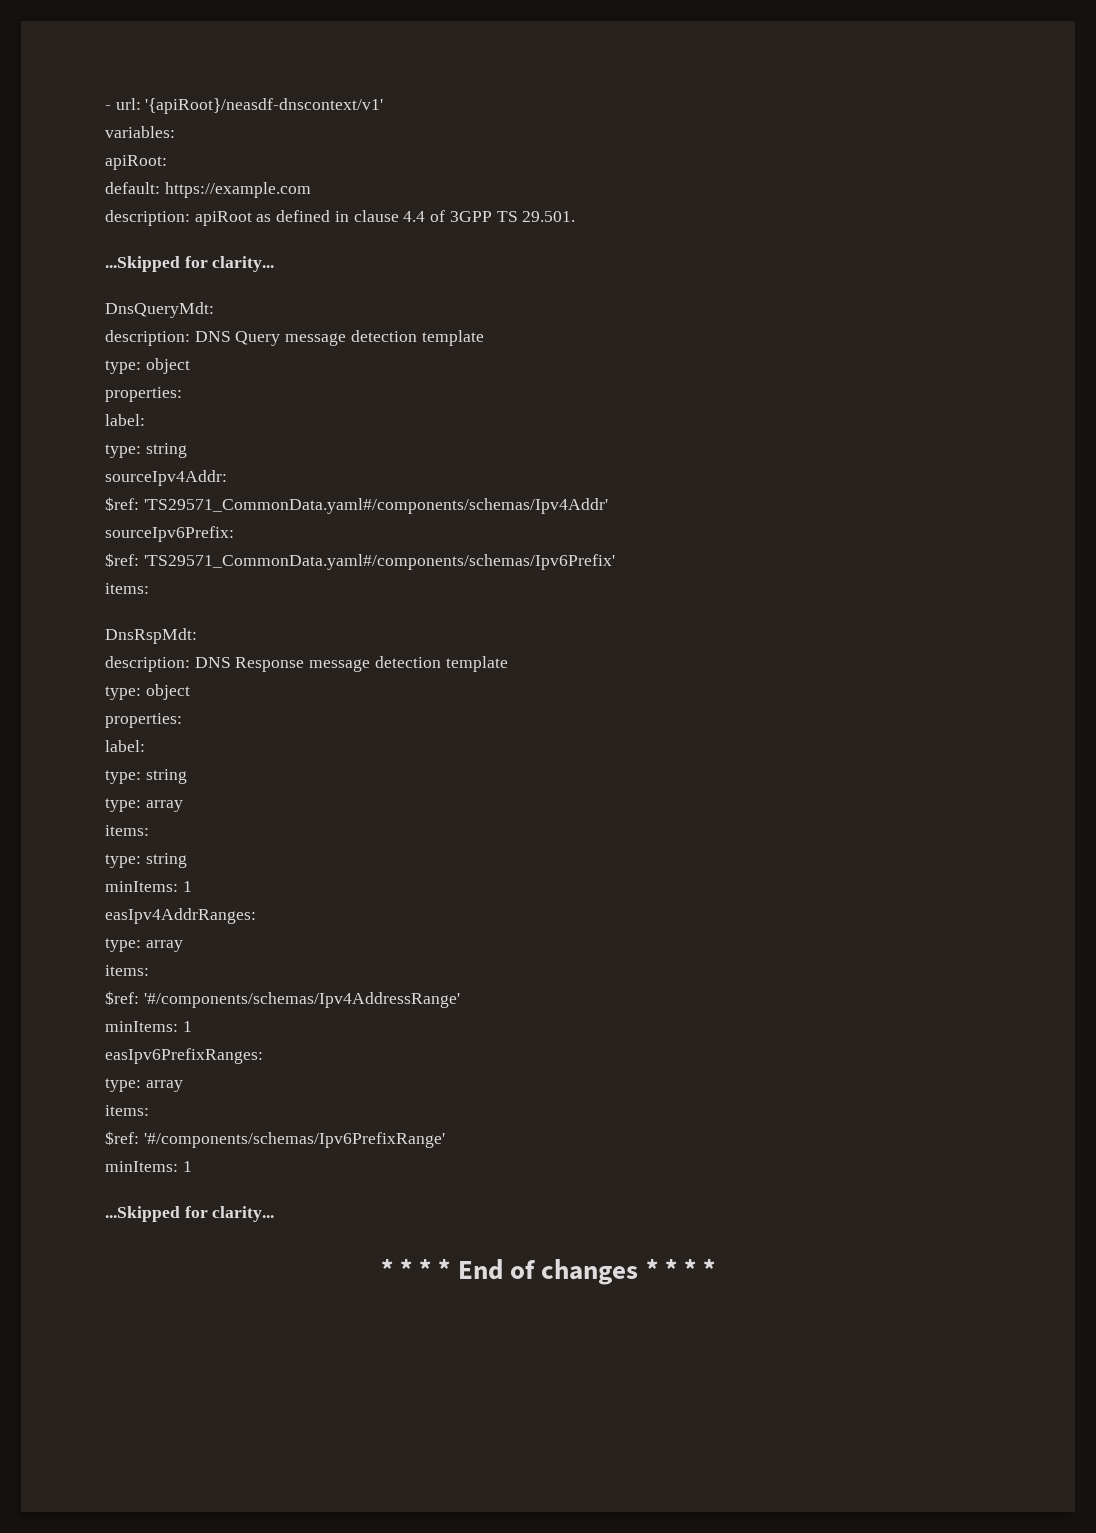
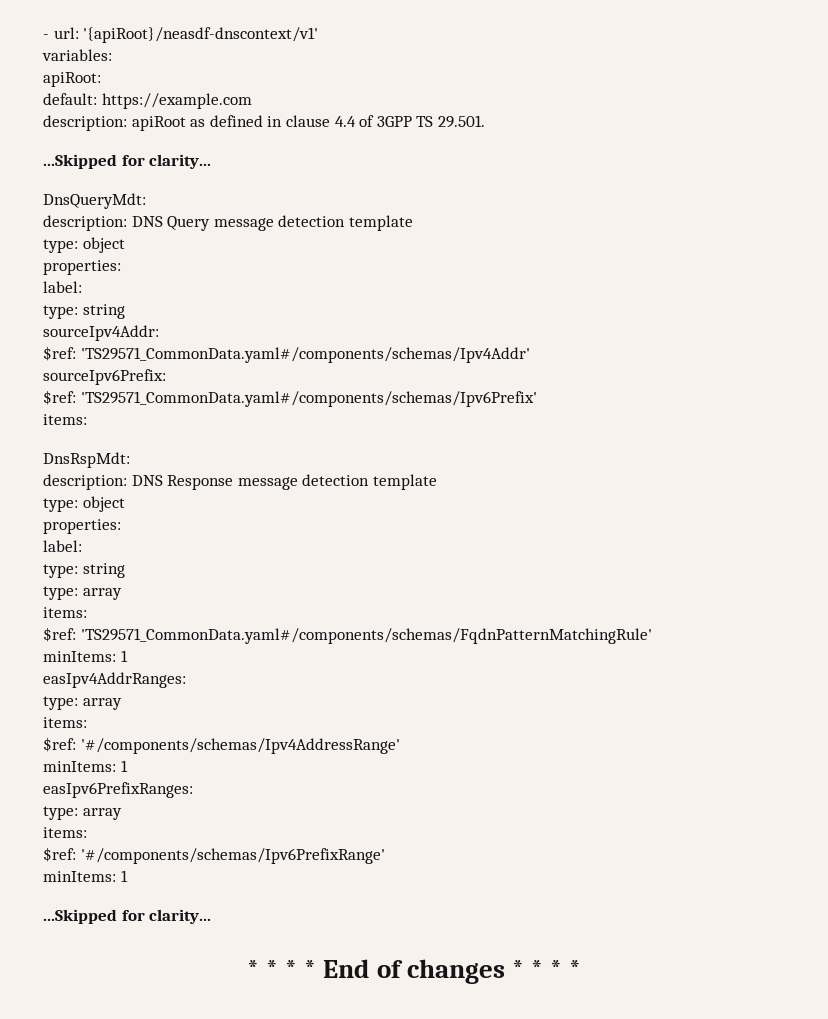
[105,853,187,868] type: string -> [43,627,652,644] $ref: 'TS29571_CommonData.yaml#/components/schemas/FqdnPatternMatchingRule'

